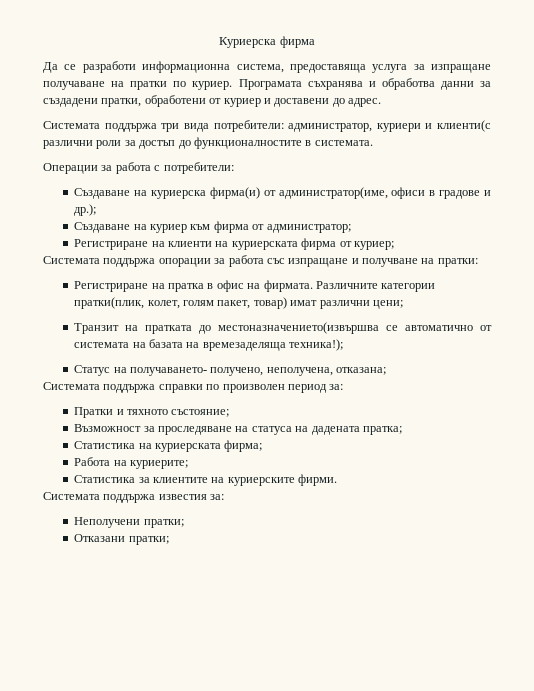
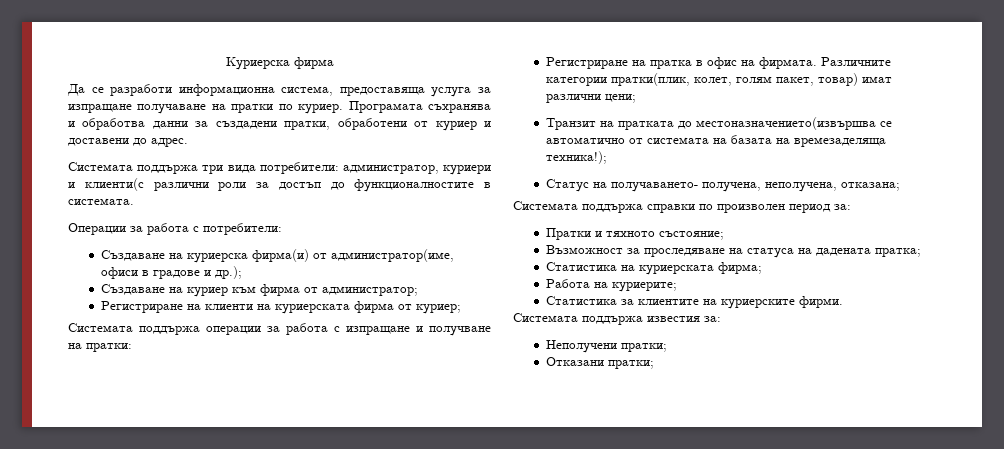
[158,255,285,267] опорации за работа със -> [206,323,340,335] опeрации за работа с
[210,367,264,376] получено, -> [701,182,761,192] полученa,

